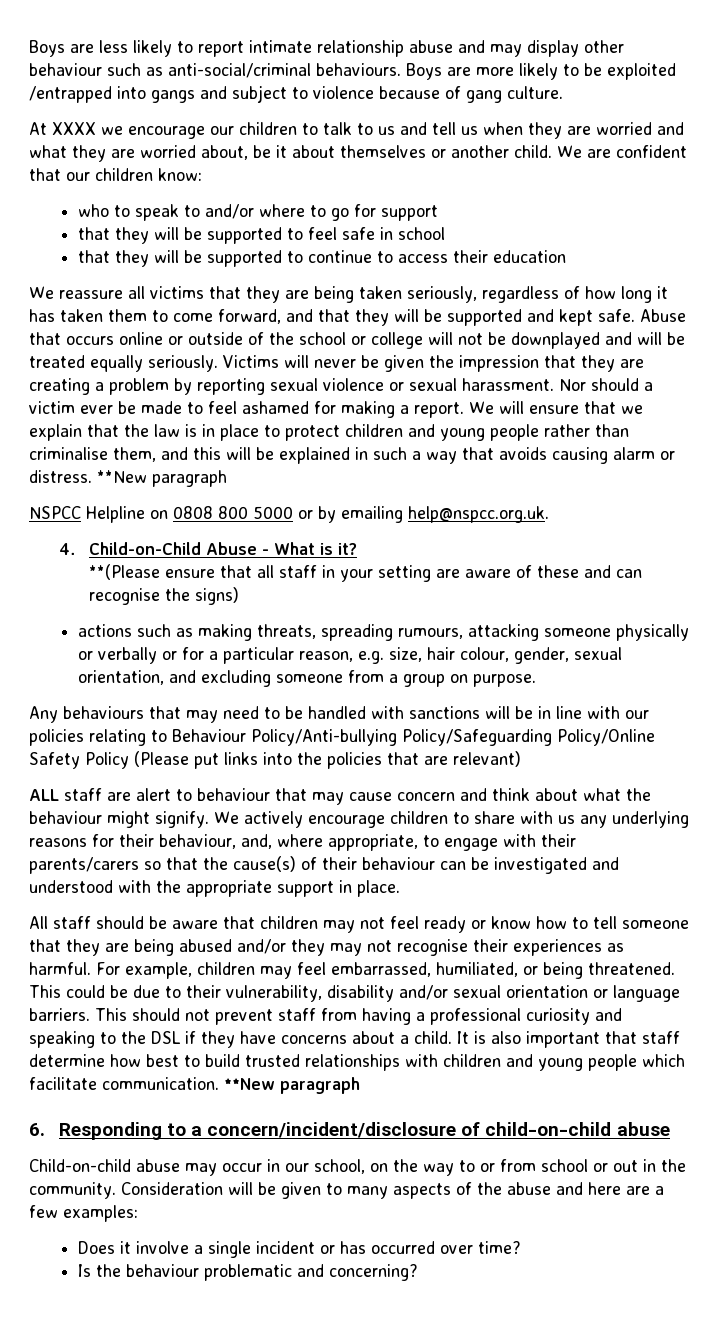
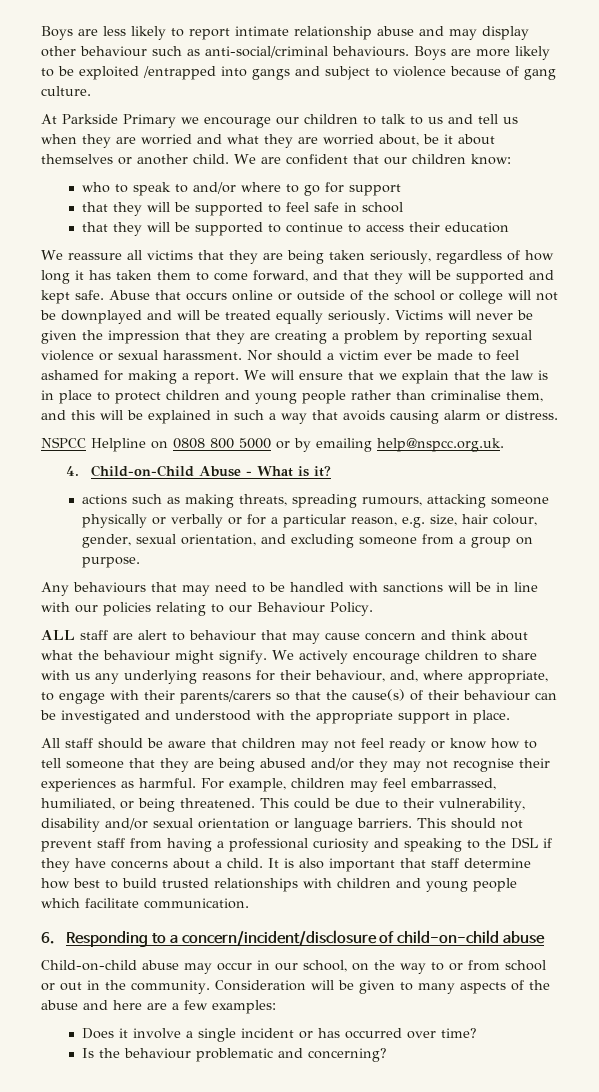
[52,122,96,135] XXXX -> [62,114,176,128] Parkside Primary
[97,470,227,487] **New paragraph -> (558, 415) none
[88,564,642,582] [88,587,239,605] // **(Please ensure that all staff in your setting are aware of these and can recognise the signs) -> (331, 471) none
[172,729,655,746] [29,751,521,769] Behaviour Policy/Anti-bullying Policy/Safeguarding Policy/Online Safety Policy (Please put links into the policies that are relevant) -> [229,602,373,616] our Behaviour Policy.
[224,1077,360,1094] **New paragraph -> (249, 903) none

